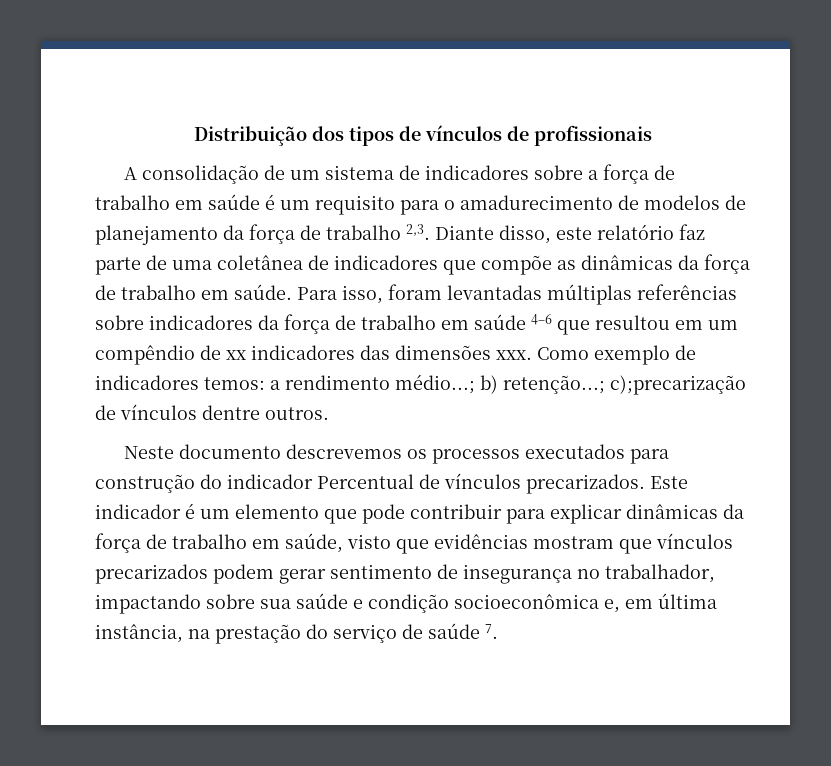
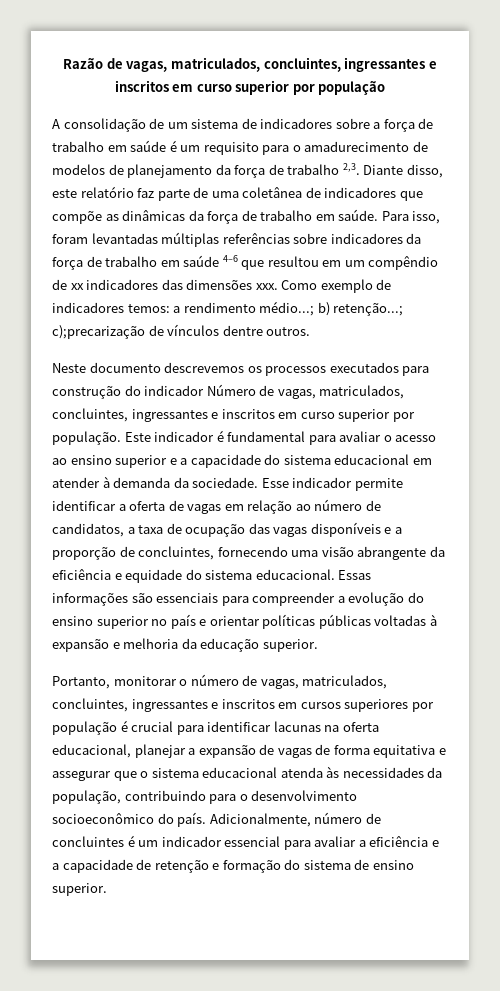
[193,125,652,146] Distribuição dos tipos de vínculos de profissionais -> [63,57,437,72] [114,80,386,95] Razão de vagas, matriculados, concluintes, ingressantes e inscritos em curso superior por população
[317,473,688,494] [95,503,744,524] [95,533,733,554] [95,564,715,584] [95,593,717,614] [95,623,498,644] Percentual de vínculos precarizados. Este indicador é um elemento que pode contribuir para explicar dinâmicas da força de trabalho em saúde, visto que evidências mostram que vínculos precarizados podem gerar sentimento de insegurança no trabalhador, impactando sobre sua saúde e condição socioeconômica e, em última instância, na prestação do serviço de saúde 7. -> [206,384,405,399] [52,408,415,422] [52,430,437,445] [52,454,432,468] [52,476,403,491] [52,499,381,514] [52,522,402,537] [52,546,445,560] [52,569,372,583] [52,592,424,606] [52,614,437,629] [52,638,318,652] [52,674,388,689] [52,698,434,712] [52,720,379,735] [52,744,446,758] [52,766,443,781] [52,790,358,804] [52,812,381,827] [52,835,439,850] [52,859,414,873] [52,883,107,896] Número de vagas, matriculados, concluintes, ingressantes e inscritos em curso superior por população. Este indicador é fundamental para avaliar o acesso ao ensino superior e a capacidade do sistema educacional em atender à demanda da sociedade. Esse indicador permite identificar a oferta de vagas em relação ao número de candidatos, a taxa de ocupação das vagas disponíveis e a proporção de concluintes, fornecendo uma visão abrangente da eficiência e equidade do sistema educacional. Essas informações são essenciais para compreender a evolução do ensino superior no país e orientar políticas públicas voltadas à expansão e melhoria da educação superior. // Portanto, monitorar o número de vagas, matriculados, concluintes, ingressantes e inscritos em cursos superiores por população é crucial para identificar lacunas na oferta educacional, planejar a expansão de vagas de forma equitativa e assegurar que o sistema educacional atenda às necessidades da população, contribuindo para o desenvolvimento socioeconômico do país. Adicionalmente, número de concluintes é um indicador essencial para avaliar a eficiência e a capacidade de retenção e formação do sistema de ensino superior.

